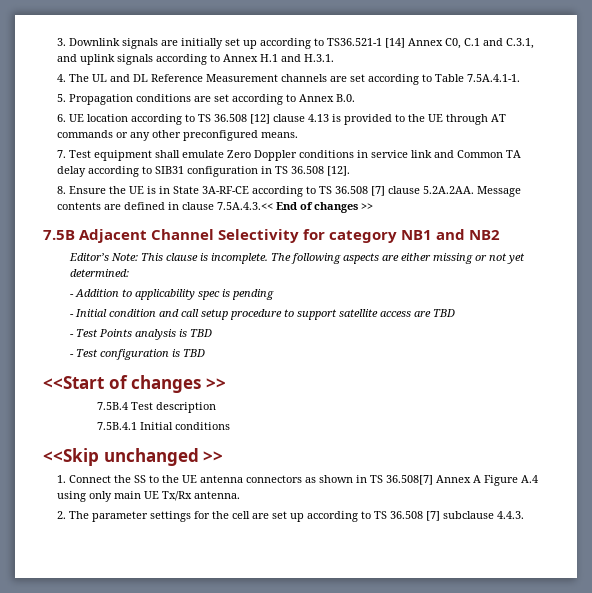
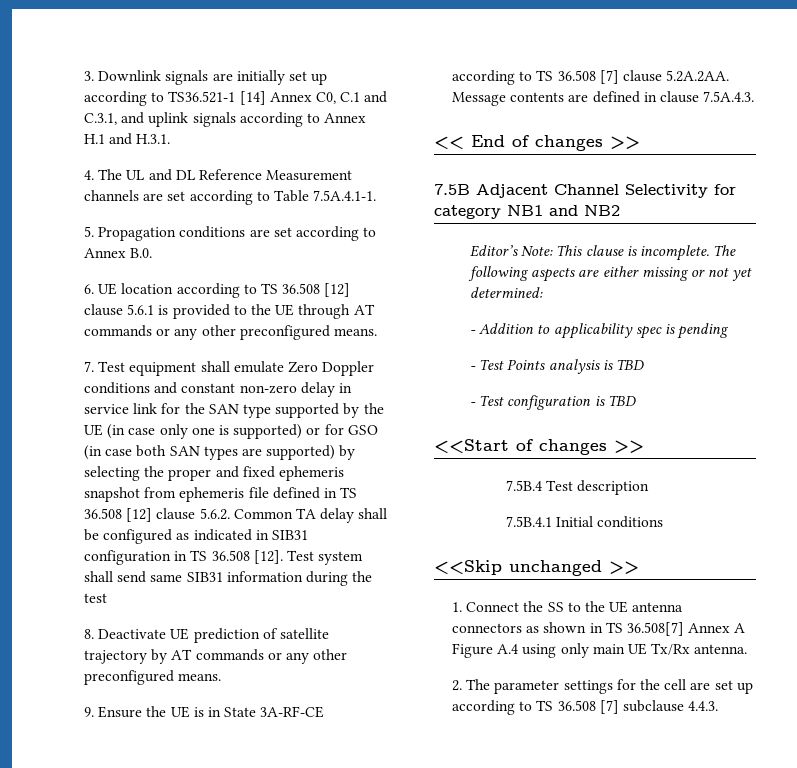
[307,114,329,122] 4.13 -> [127,304,155,315] 5.6.1
[356,150,521,158] [56,166,152,177] in service link and Common TA delay according to -> [154,382,352,397] [84,403,384,418] [84,424,378,439] [84,445,356,460] [84,466,344,481] [84,487,358,502] [84,508,388,523] [84,529,269,544] and constant non-zero delay in service link for the SAN type supported by the UE (in case only one is supported) or for GSO (in case both SAN types are supported) by selecting the proper and fixed ephemeris snapshot from ephemeris file defined in TS 36.508 [12] clause 5.6.2. Common TA delay shall be configured as indicated in
[56,186,66,194] // 8. -> [286,550,364,565] [84,571,373,586] [84,593,108,603] [84,628,329,643] [84,649,348,664] [84,670,222,685] [84,707,95,717] Test system shall send same SIB31 information during the test // 8. Deactivate UE prediction of satellite trajectory by AT commands or any other preconfigured means. // 9.
[216,202,273,210] 7.5A.4.3.<< -> [703,91,755,102] [434,136,464,149] 7.5A.4.3. // <<
[70,309,456,320] // - Initial condition and call setup procedure to support satellite access are TBD -> (729, 331) none

